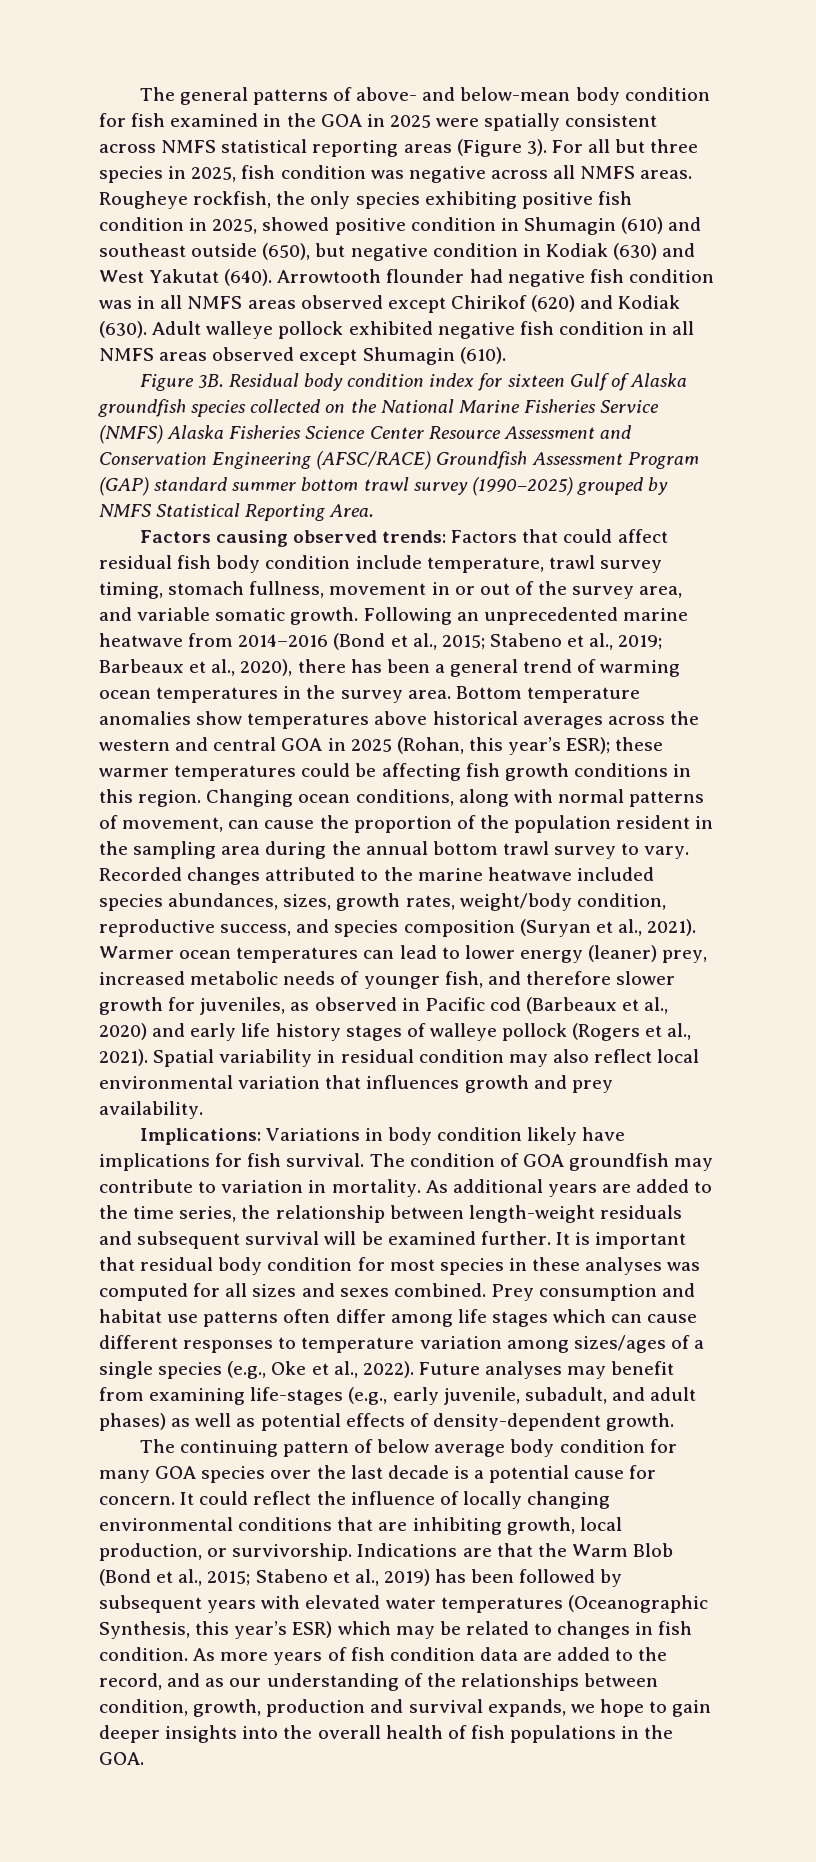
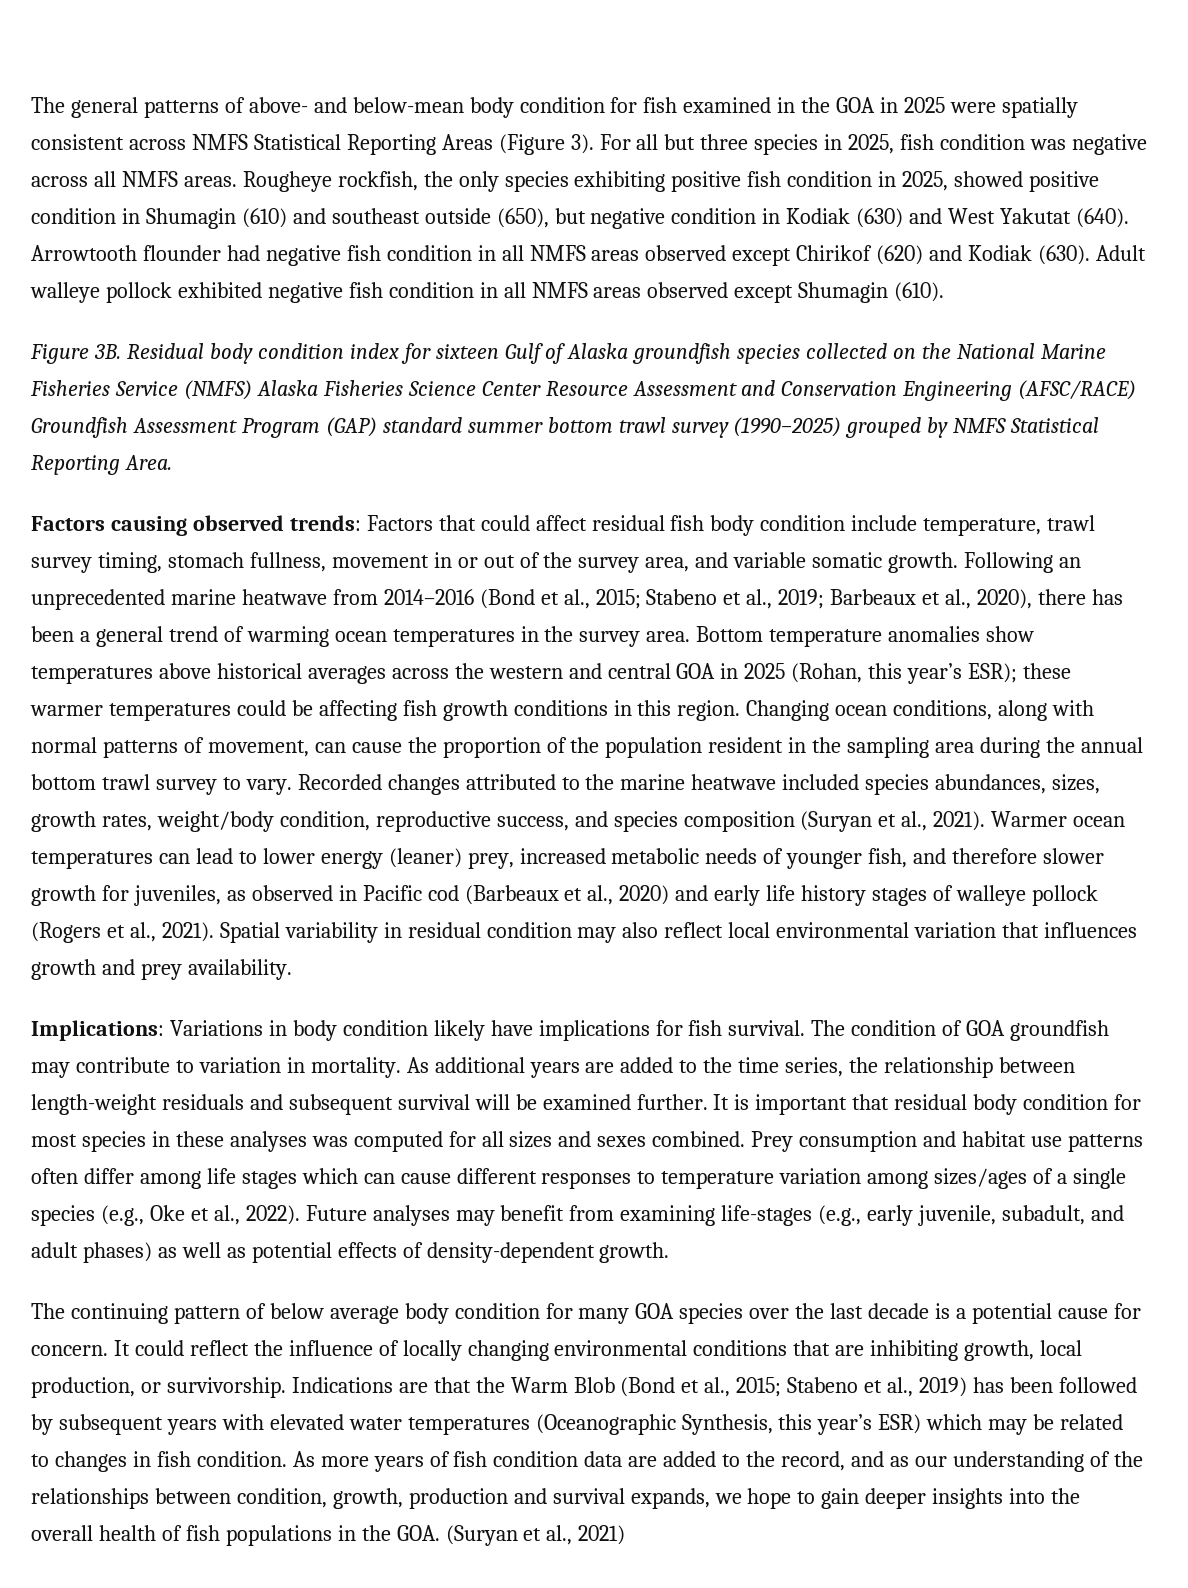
[221,139,452,157] statistical reporting areas -> [253,134,493,155] Statistical Reporting Areas
[99,300,132,309] was -> (472, 253) none
(144, 1758) none -> [445,1525,626,1546] (Suryan et al., 2021)

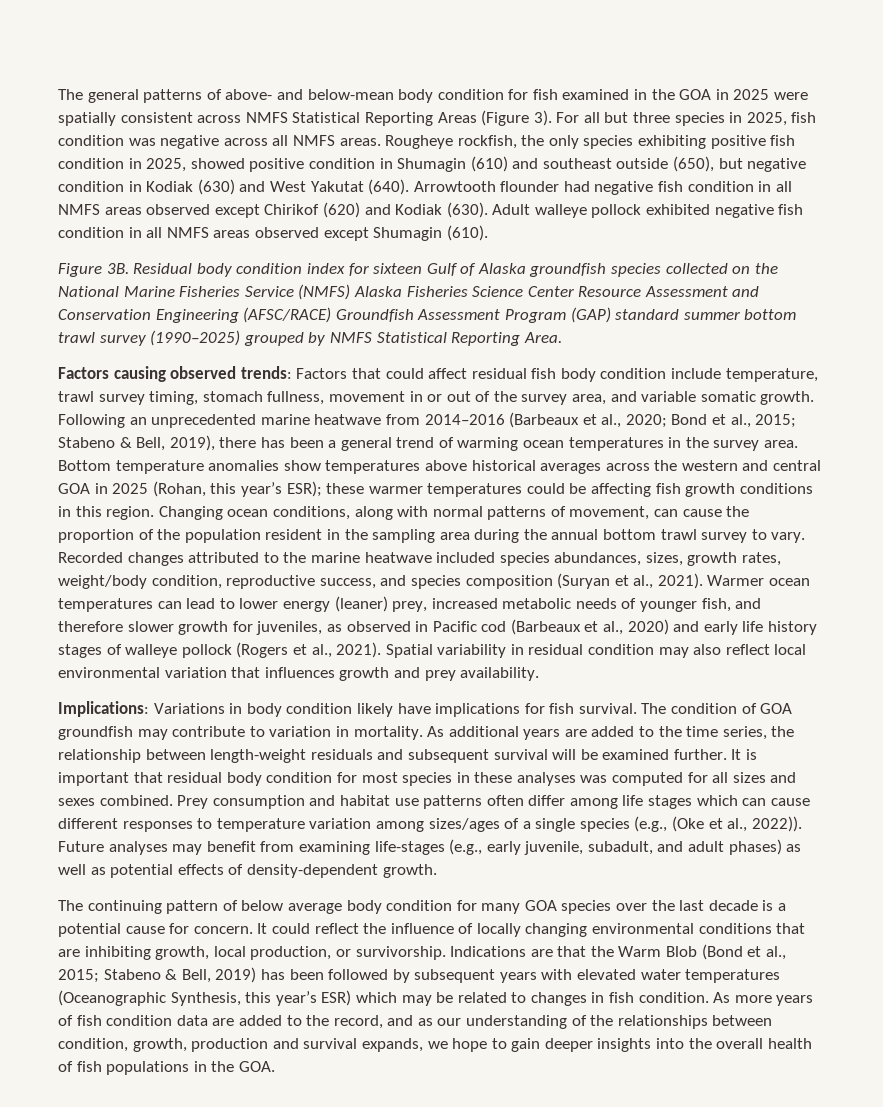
[479,589,1033,609] (Bond et al., 2015; Stabeno et al., 2019; Barbeaux et al., 2020), -> [509,412,797,428] [58,435,215,451] (Barbeaux et al., 2020; Bond et al., 2015; Stabeno & Bell, 2019),
[149,1205,300,1225] Oke et al., 2022). -> [672,816,802,832] (Oke et al., 2022)).
[864,1377,914,1397] et al., -> [165,969,211,983] & Bell,
[445,1525,626,1546] (Suryan et al., 2021) -> (275, 1066) none

